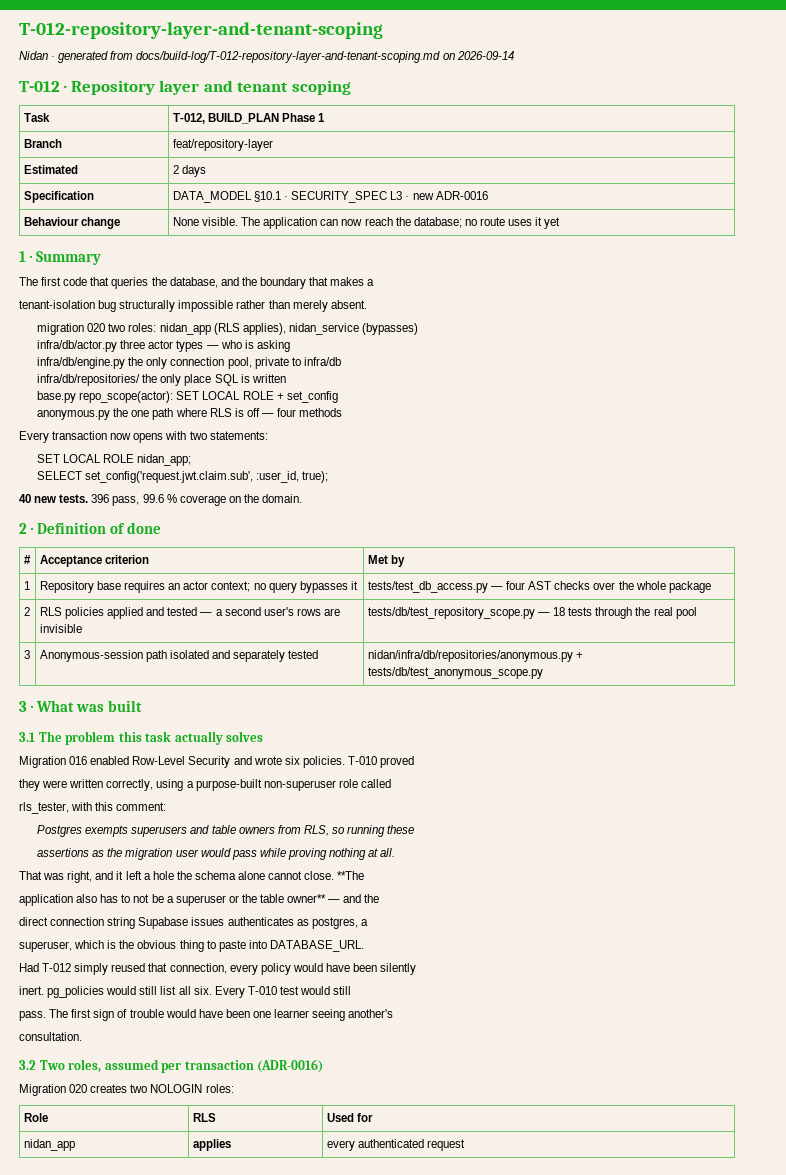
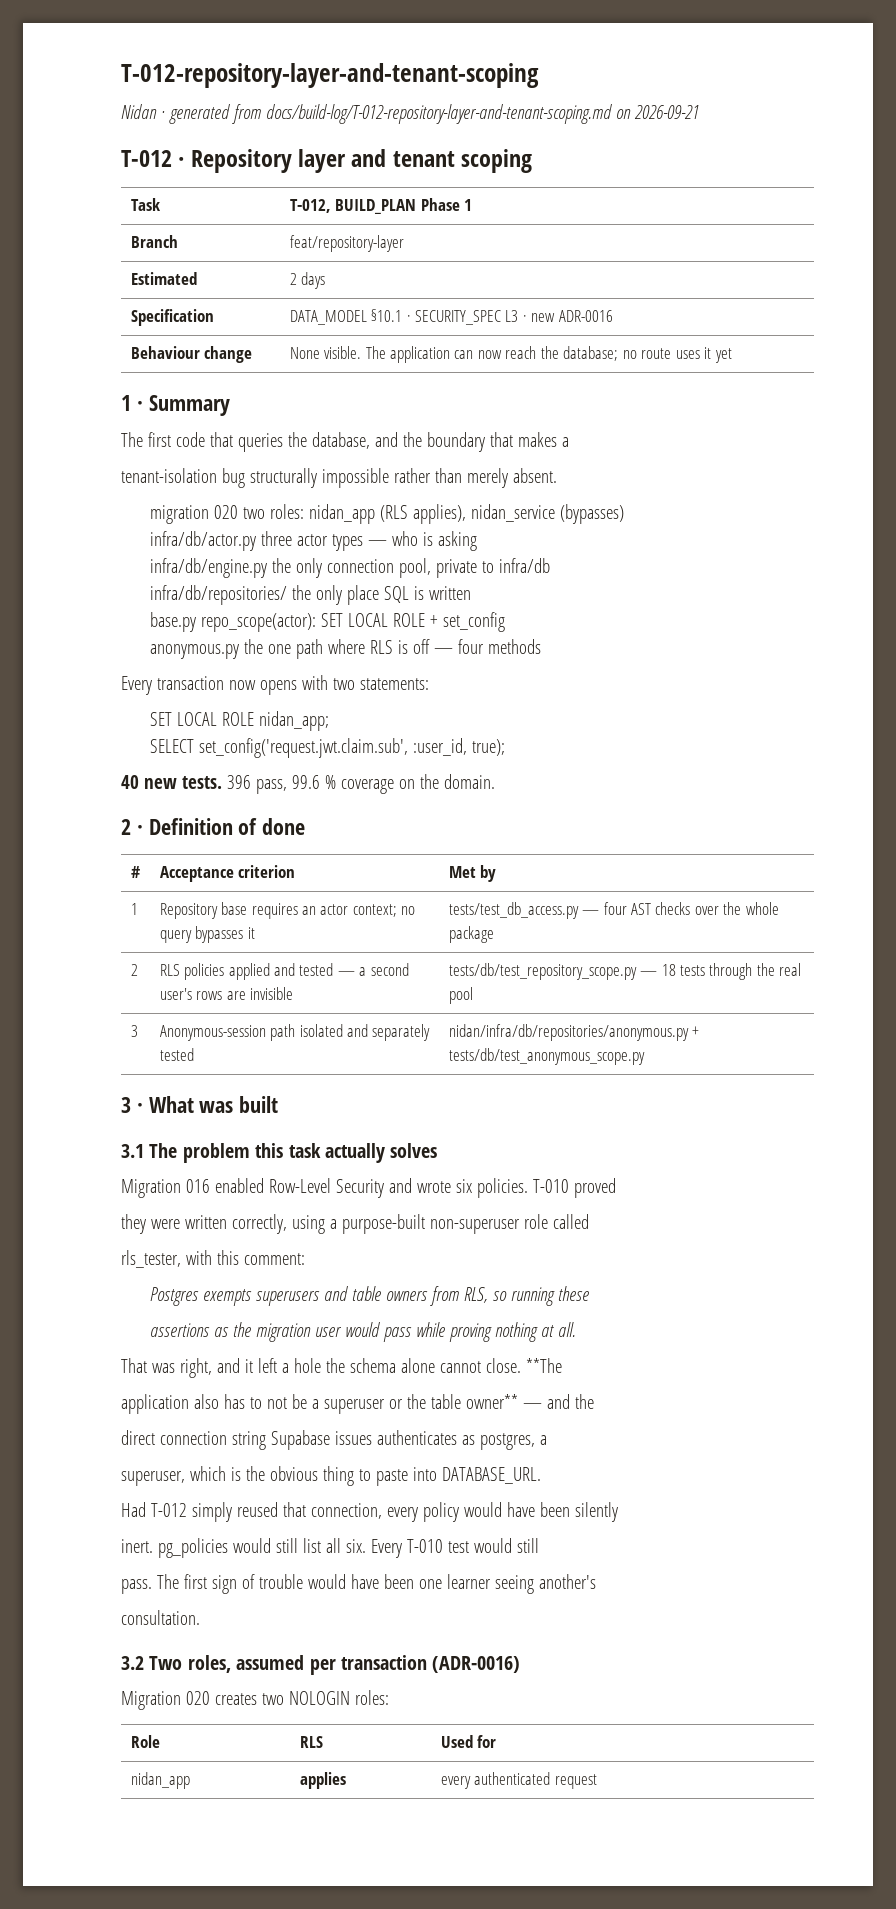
[456,51,514,60] 2026-09-14 -> [633,105,699,119] 2026-09-21

